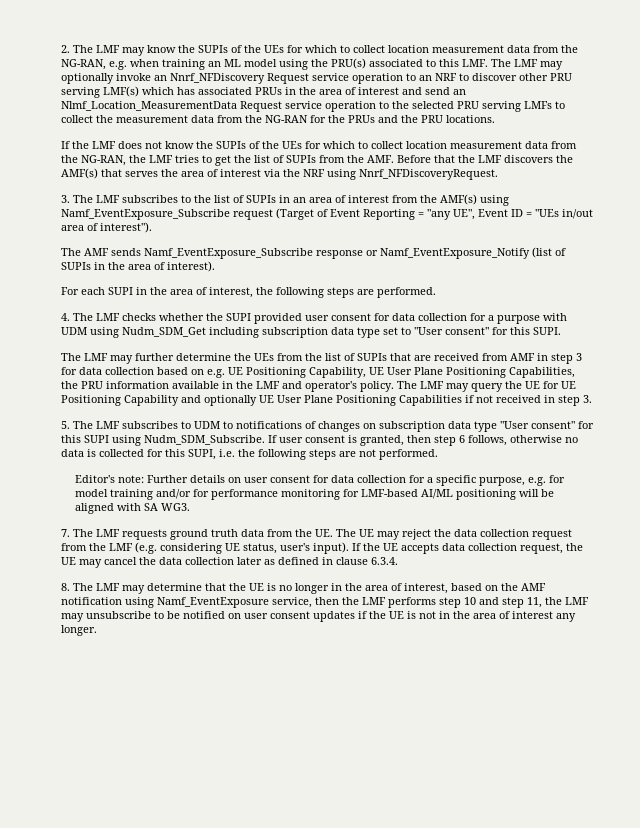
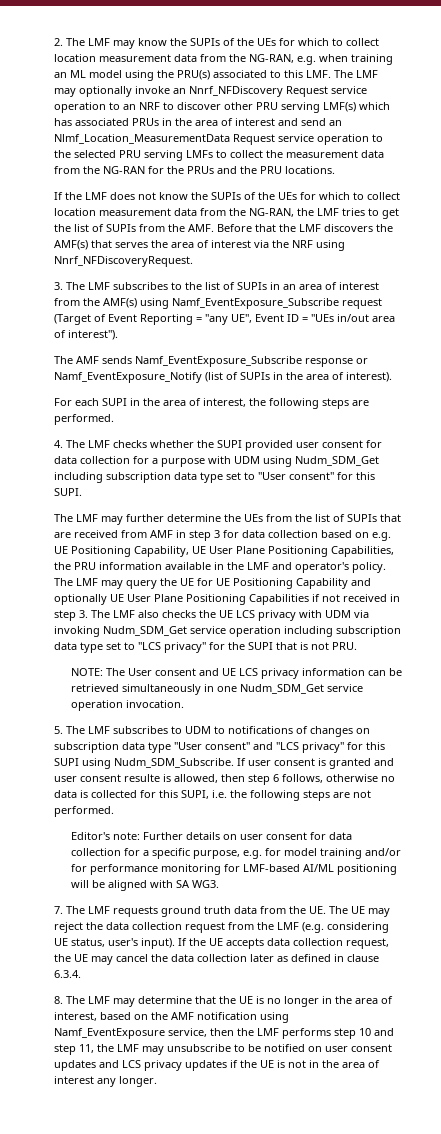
(592, 399) none -> [91,610,370,621] [54,626,402,637] [54,642,358,653] [70,668,402,679] [70,684,363,695] [70,700,184,711] The LMF also checks the UE LCS privacy with UDM via invoking Nudm_SDM_Get service operation including subscription data type set to "LCS privacy" for the SUPI that is not PRU. // NOTE: The User consent and UE LCS privacy information can be retrieved simultaneously in one Nudm_SDM_Get service operation invocation.
(575, 425) none -> [253,742,345,753] and "LCS privacy"
[359,435,404,446] granted, -> [329,758,395,769] [54,774,219,783] granted and user consent resulte is allowed,
(355, 616) none -> [99,1060,228,1071] and LCS privacy updates

